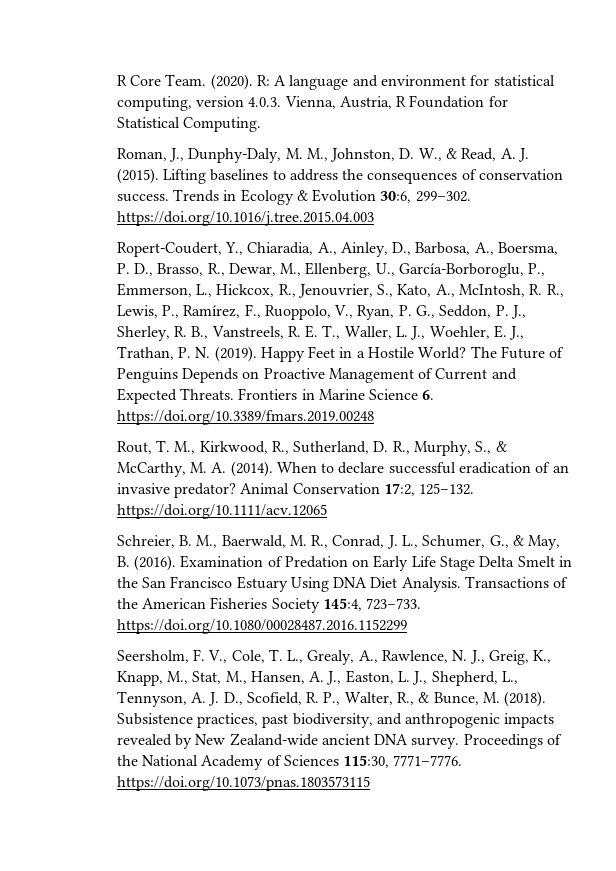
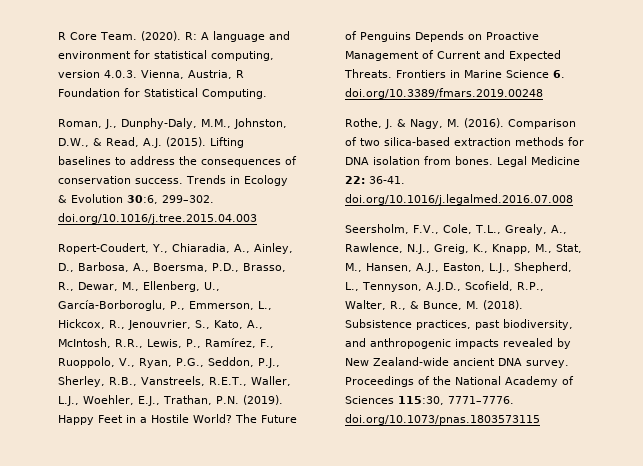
[285,148,530,162] M. M., Johnston, D. W., & Read, A. J. -> [201,118,288,129] [58,137,163,148] M.M., Johnston, D.W., & Read, A.J.
[116,211,374,226] https://doi.org/10.1016/j.tree.2015.04.003 -> [58,213,258,224] doi.org/10.1016/j.tree.2015.04.003
[116,263,153,276] P. D., -> [212,263,240,272] P.D.,
[529,284,564,297] R. R., -> [115,339,144,348] R.R.,
[398,305,527,319] [116,325,525,341] [116,346,211,360] P. G., Seddon, P. J., Sherley, R. B., Vanstreels, R. E. T., Waller, L. J., Woehler, E. J., Trathan, P. N. -> [176,357,281,368] [58,376,292,387] [58,395,240,406] P.G., Seddon, P.J., Sherley, R.B., Vanstreels, R.E.T., Waller, L.J., Woehler, E.J., Trathan, P.N.
[116,410,374,425] [116,440,507,456] [116,461,569,477] [116,483,475,498] [116,504,327,519] [116,535,561,550] [116,555,573,571] [116,576,569,592] [116,597,422,613] [116,619,407,634] [116,649,304,663] https://doi.org/10.3389/fmars.2019.00248 // Rout, T. M., Kirkwood, R., Sutherland, D. R., Murphy, S., & McCarthy, M. A. (2014). When to declare successful eradication of an invasive predator? Animal Conservation 17:2, 125–132. https://doi.org/10.1111/acv.12065 // Schreier, B. M., Baerwald, M. R., Conrad, J. L., Schumer, G., & May, B. (2016). Examination of Predation on Early Life Stage Delta Smelt in the San Francisco Estuary Using DNA Diet Analysis. Transactions of the American Fisheries Society 145:4, 723–733. https://doi.org/10.1080/00028487.2016.1152299 // Seersholm, F. V., Cole, T. L., -> [345,88,544,99] [345,118,577,129] [345,137,585,146] [345,156,581,167] [345,176,406,184] [345,194,574,205] [345,224,502,234] doi.org/10.3389/fmars.2019.00248 // Rothe, J. & Nagy, M. (2016). Comparison of two silica-based extraction methods for DNA isolation from bones. Legal Medicine 22: 36-41. doi.org/10.1016/j.legalmed.2016.07.008 // Seersholm, F.V., Cole, T.L.,
[452,650,485,664] N. J., -> [407,244,431,254] N.J.,
[309,670,519,686] [116,691,341,707] A. J., Easton, L. J., Shepherd, L., Tennyson, A. J. D., Scofield, R. P., -> [416,262,573,273] [345,281,545,292] A.J., Easton, L.J., Shepherd, L., Tennyson, A.J.D., Scofield, R.P.,
[116,776,370,791] https://doi.org/10.1073/pnas.1803573115 -> [345,414,541,425] doi.org/10.1073/pnas.1803573115

